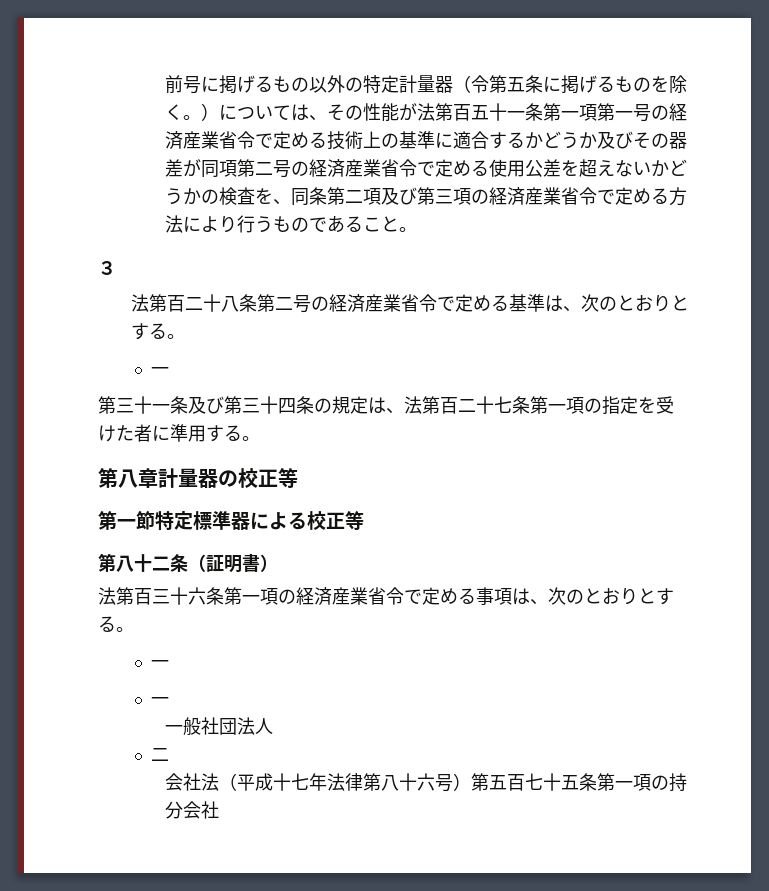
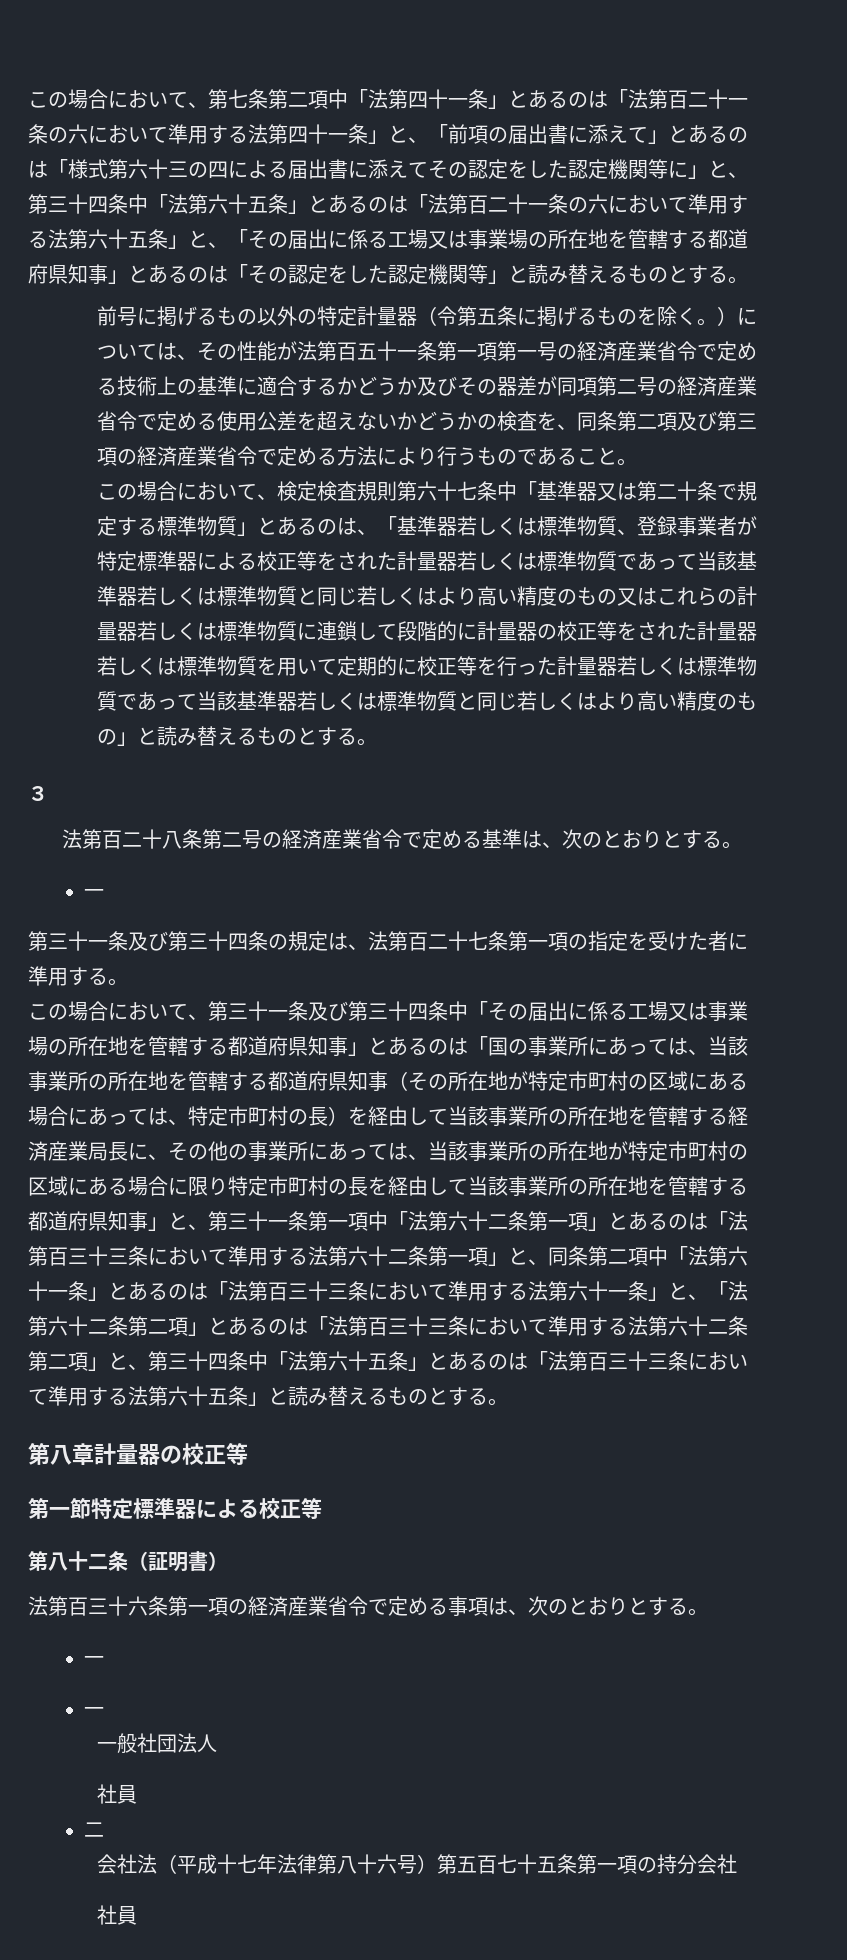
(164, 84) none -> [28,89,748,109] [28,124,748,144] [28,159,748,179] [28,194,748,214] [28,229,748,249] [28,264,748,284] この場合において、第七条第二項中「法第四十一条」とあるのは「法第百二十一条の六において準用する法第四十一条」と、「前項の届出書に添えて」とあるのは「様式第六十三の四による届出書に添えてその認定をした認定機関等に」と、第三十四条中「法第六十五条」とあるのは「法第百二十一条の六において準用する法第六十五条」と、「その届出に係る工場又は事業場の所在地を管轄する都道府県知事」とあるのは「その認定をした認定機関等」と読み替えるものとする。 //
(417, 229) none -> [96,481,757,501] [96,516,757,536] [96,551,757,571] [96,586,757,606] [96,621,757,641] [96,656,757,676] [96,691,757,711] [96,726,377,746] // この場合において、検定検査規則第六十七条中「基準器又は第二十条で規定する標準物質」とあるのは、「基準器若しくは標準物質、登録事業者が特定標準器による校正等をされた計量器若しくは標準物質であって当該基準器若しくは標準物質と同じ若しくはより高い精度のもの又はこれらの計量器若しくは標準物質に連鎖して段階的に計量器の校正等をされた計量器若しくは標準物質を用いて定期的に校正等を行った計量器若しくは標準物質であって当該基準器若しくは標準物質と同じ若しくはより高い精度のもの」と読み替えるものとする。
(260, 438) none -> [28,1001,748,1021] [28,1036,748,1056] [28,1071,748,1091] [28,1106,748,1126] [28,1141,748,1161] [28,1176,748,1196] [28,1211,748,1231] [28,1246,748,1266] [28,1281,748,1301] [28,1316,748,1336] [28,1351,748,1371] [28,1386,508,1406] // この場合において、第三十一条及び第三十四条中「その届出に係る工場又は事業場の所在地を管轄する都道府県知事」とあるのは「国の事業所にあっては、当該事業所の所在地を管轄する都道府県知事（その所在地が特定市町村の区域にある場合にあっては、特定市町村の長）を経由して当該事業所の所在地を管轄する経済産業局長に、その他の事業所にあっては、当該事業所の所在地が特定市町村の区域にある場合に限り特定市町村の長を経由して当該事業所の所在地を管轄する都道府県知事」と、第三十一条第一項中「法第六十二条第一項」とあるのは「法第百三十三条において準用する法第六十二条第一項」と、同条第二項中「法第六十一条」とあるのは「法第百三十三条において準用する法第六十一条」と、「法第六十二条第二項」とあるのは「法第百三十三条において準用する法第六十二条第二項」と、第三十四条中「法第六十五条」とあるのは「法第百三十三条において準用する法第六十五条」と読み替えるものとする。
(273, 726) none -> [96,1784,137,1804] // 社員
(219, 810) none -> [96,1905,137,1925] // 社員

